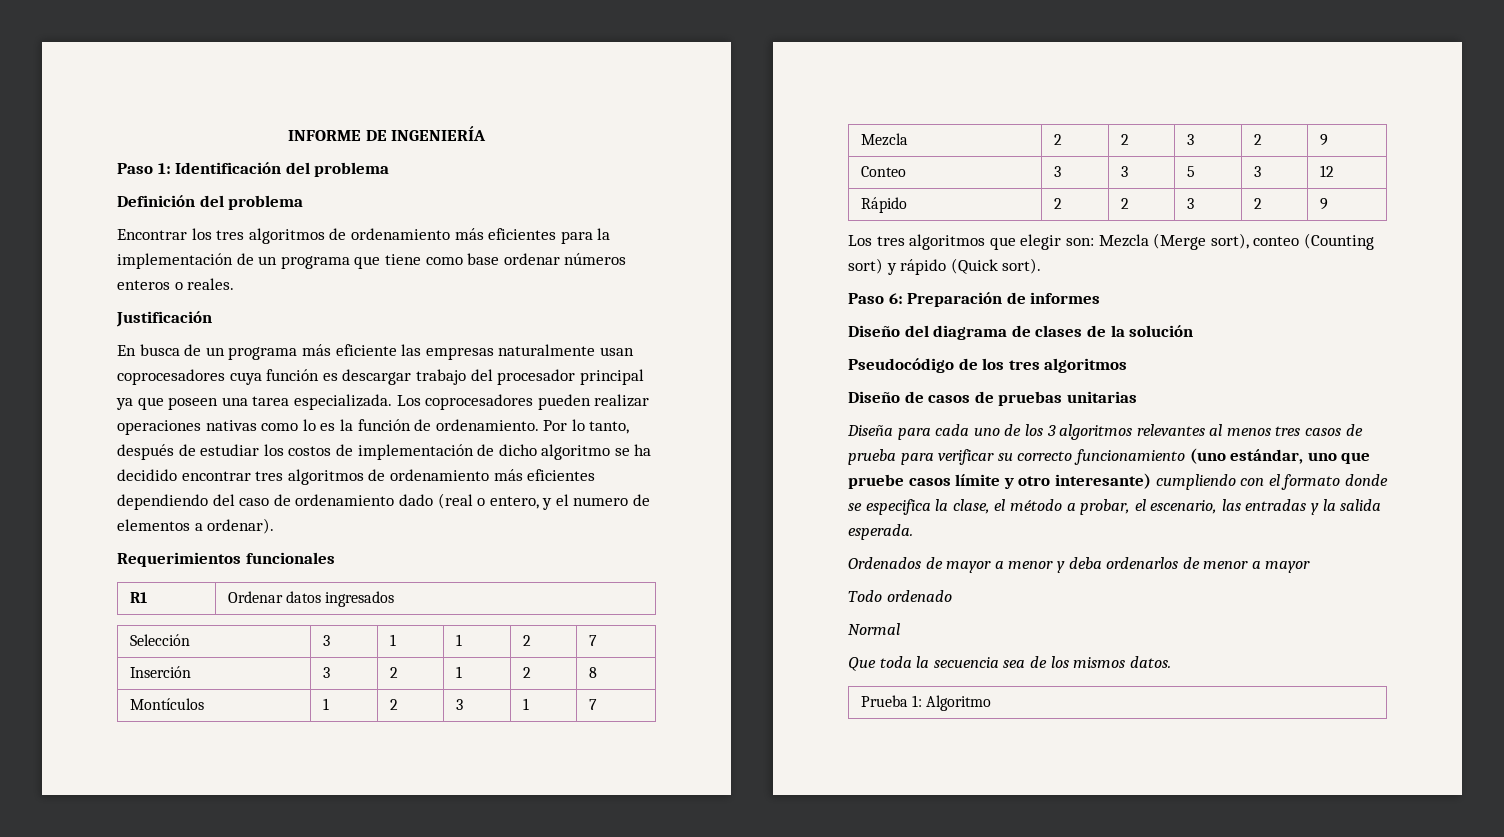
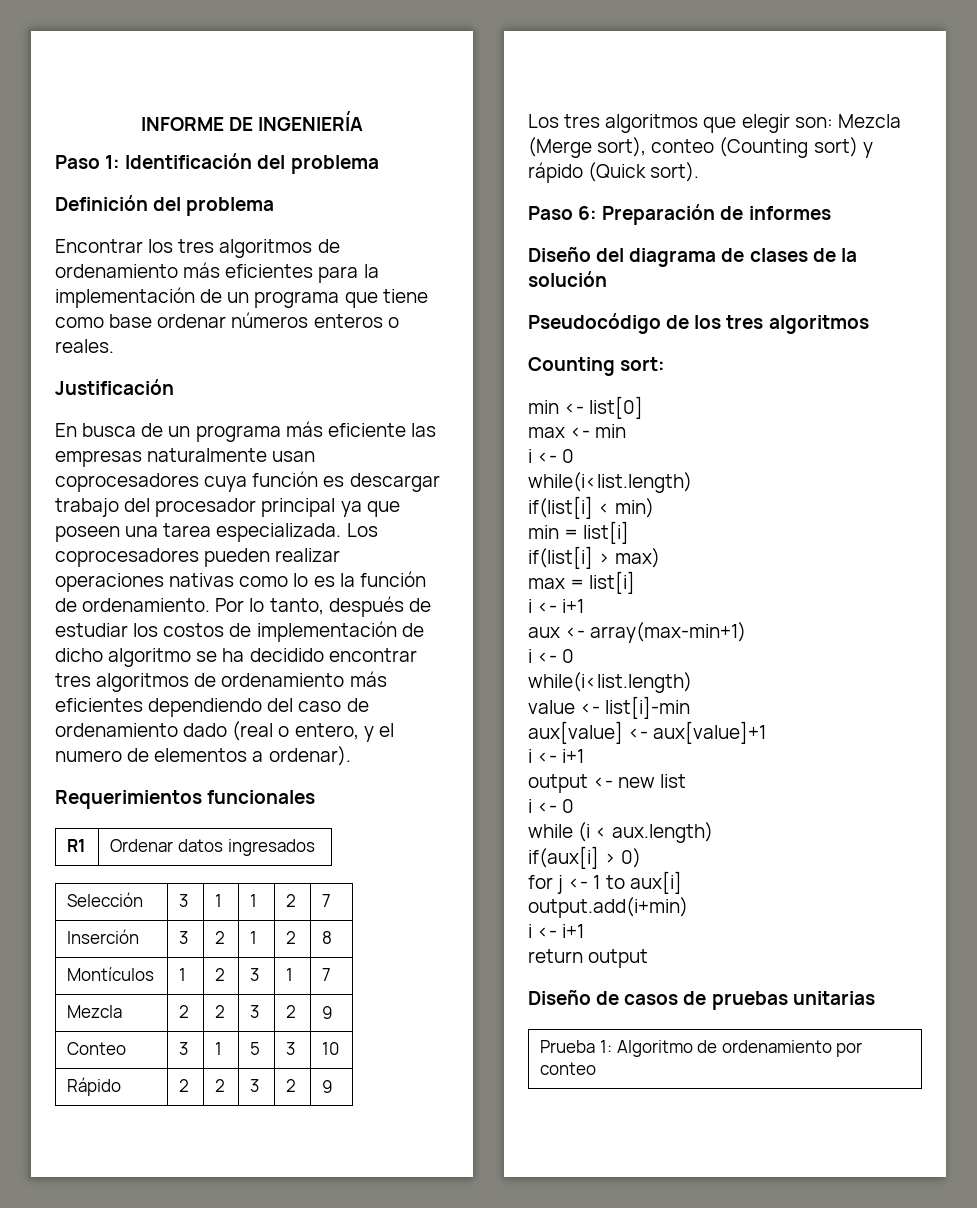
[1120,166,1128,177] 3 -> [215,1042,223,1055] 1
[1319,165,1334,177] 12 -> [322,1042,340,1055] 10
(1128, 365) none -> [528,357,666,376] [528,396,644,419] [528,424,627,438] [528,449,575,463] [528,472,692,493] [528,496,655,519] [528,521,630,544] [528,546,661,569] [528,571,636,594] [528,599,585,613] [528,622,747,643] [528,649,575,663] [528,672,692,693] [528,696,691,719] [528,721,767,744] [528,749,585,763] [528,774,687,793] [528,799,575,813] [528,822,714,843] [528,846,642,869] [528,871,682,894] [528,897,688,918] [528,924,585,938] [528,949,649,968] // Counting sort: // min <- list[0] // max <- min // i <- 0 // while(i<list.length) // if(list[i] < min) // min = list[i] // if(list[i] > max) // max = list[i] // i <- i+1 // aux <- array(max-min+1) // i <- 0 // while(i<list.length) // value <- list[i]-min // aux[value] <- aux[value]+1 // i <- i+1 // output <- new list // i <- 0 // while (i < aux.length) // if(aux[i] > 0) // for j <- 1 to aux[i] // output.add(i+min) // i <- i+1 // return output
[847,424,1363,440] [848,448,1371,465] [848,473,1388,490] [848,499,1382,515] [848,524,913,540] [848,557,1311,573] [848,590,952,602] [848,623,900,635] [848,656,1171,671] // Diseña para cada uno de los 3 algoritmos relevantes al menos tres casos de prueba para verificar su correcto funcionamiento (uno estándar, uno que pruebe casos límite y otro interesante) cumpliendo con el formato donde se especifica la clase, el método a probar, el escenario, las entradas y la salida esperada. // Ordenados de mayor a menor y deba ordenarlos de menor a mayor // Todo ordenado // Normal // Que toda la secuencia sea de los mismos datos. -> (875, 998) none
(992, 703) none -> [697,1040,863,1057] [540,1062,597,1075] de ordenamiento por conteo

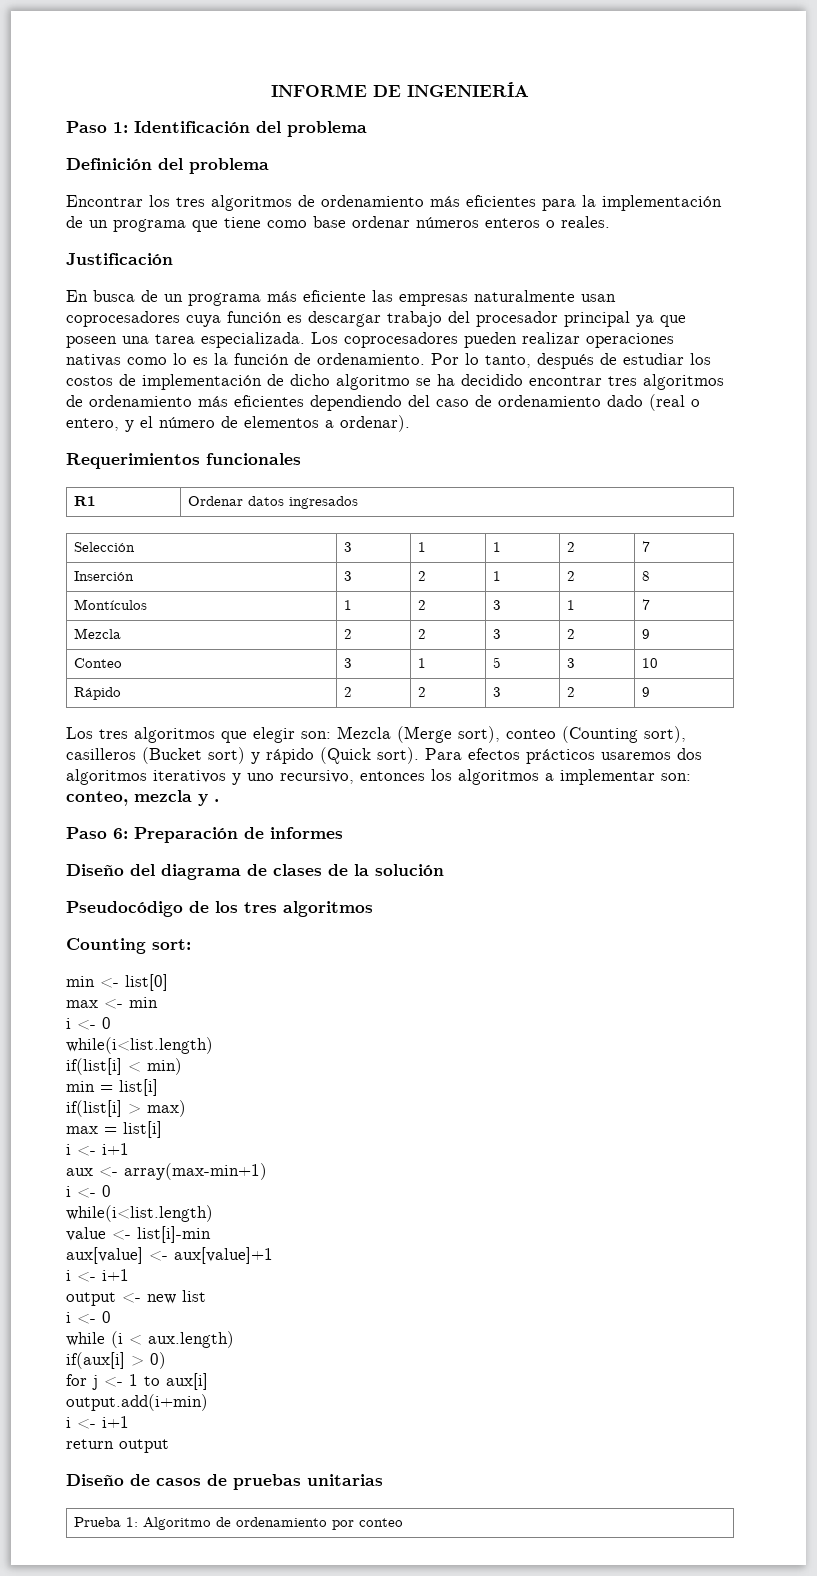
[55,750,122,762] numero -> [159,417,215,428] número
(809, 147) none -> [644,726,686,743] [66,747,202,764] sort), casilleros (Bucket
(700, 172) none -> [425,748,702,764] [66,769,691,785] [66,790,219,806] Para efectos prácticos usaremos dos algoritmos iterativos y uno recursivo, entonces los algoritmos a implementar son: conteo, mezcla y .

